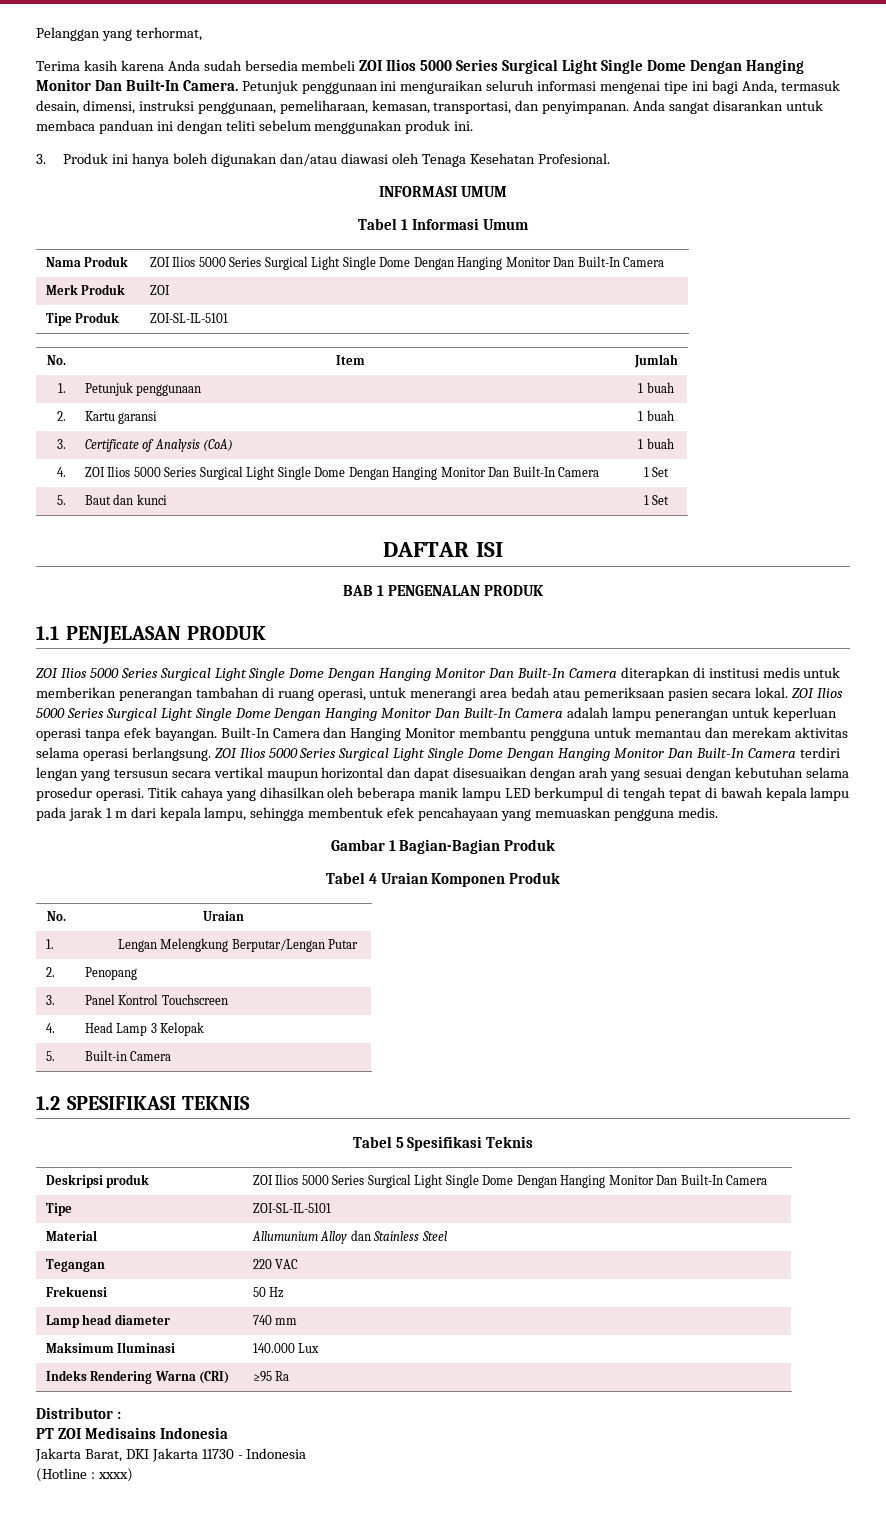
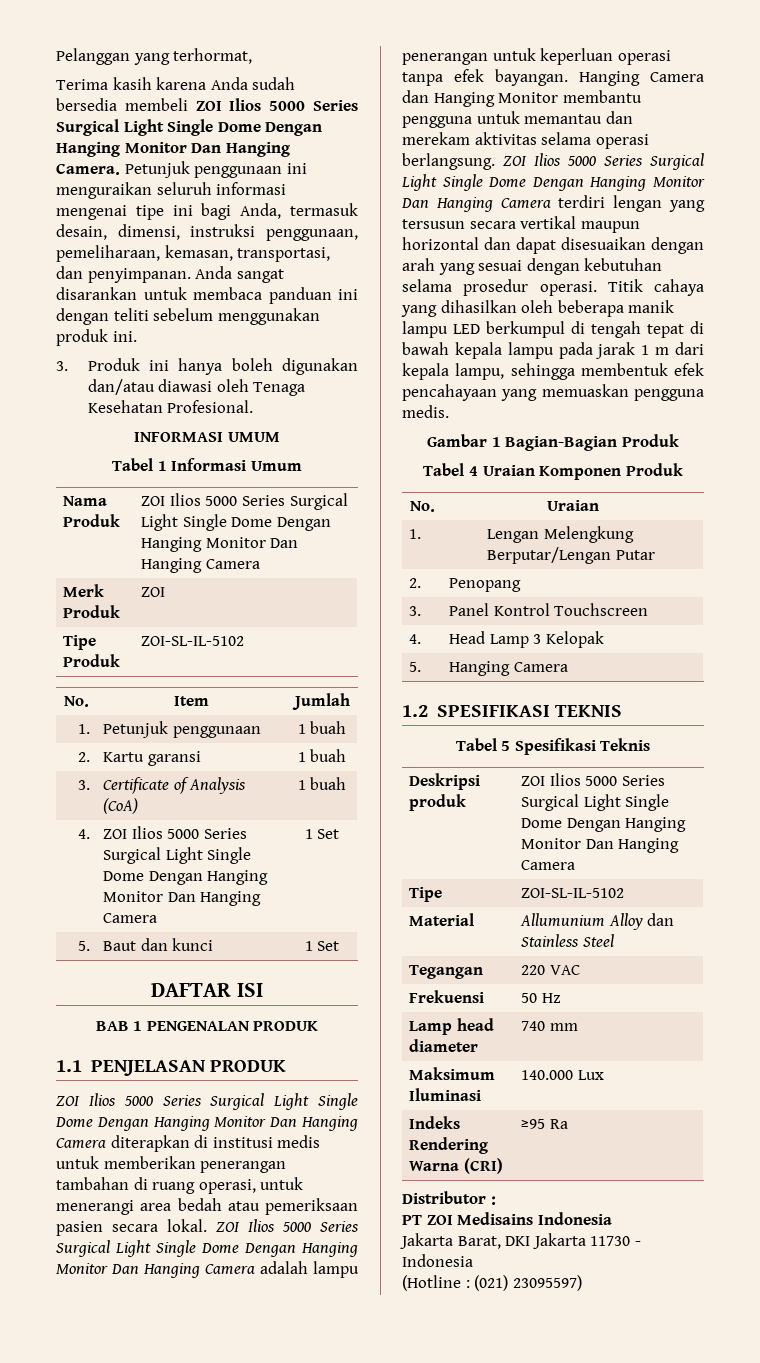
[125,79,179,91] Built-In -> [225,142,290,157] Hanging
[577,256,620,267] Built-In -> [141,558,203,573] Hanging
[149,313,228,323] ZOI-SL-IL-5101 -> [141,636,245,646] ZOI-SL-IL-5102
[512,466,555,477] Built-In -> [200,891,262,906] Hanging
[516,668,565,678] Built-In -> [301,1116,359,1131] Hanging
[463,708,512,718] Built-In -> [143,1263,200,1278] Hanging
[220,727,270,738] Built-In -> [579,71,640,86] Hanging
[695,748,744,758] Built-In -> [435,197,493,212] Hanging
[84,1050,127,1061] Built-in -> [449,661,511,676] Hanging
[680,1174,723,1185] Built-In -> [618,838,680,853] Hanging
[252,1203,331,1213] ZOI-SL-IL-5101 -> [521,888,625,898] ZOI-SL-IL-5102
[97,1468,133,1482] xxxx) -> [474,1275,582,1291] (021) 23095597)

